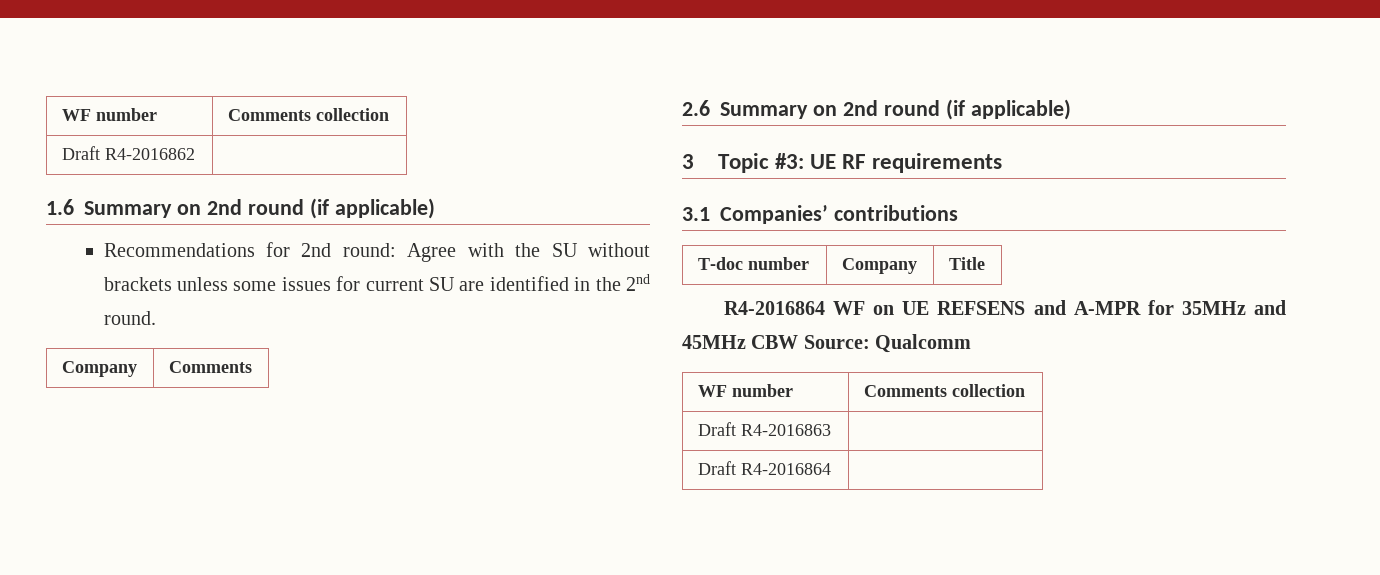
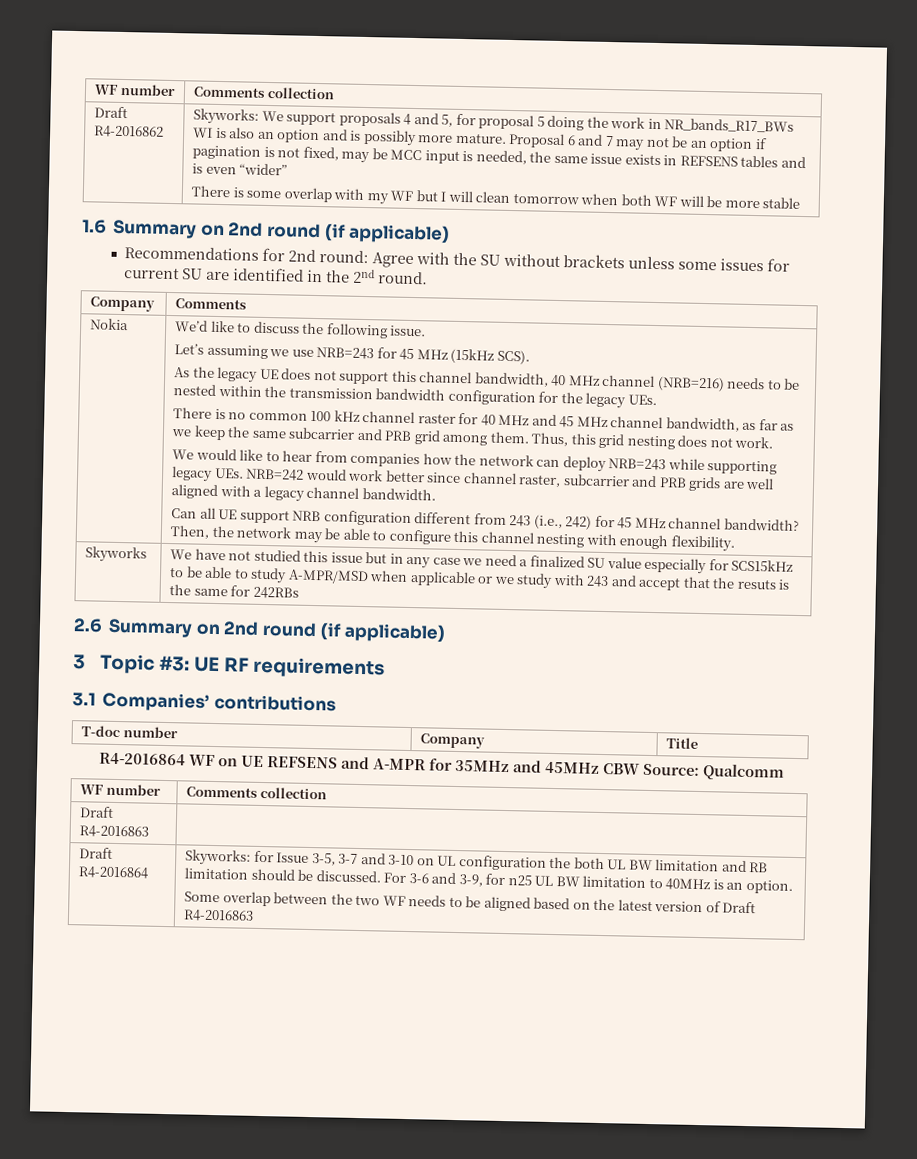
(195, 154) none -> [193,108,795,133] [193,127,767,152] [192,145,806,169] [192,163,289,176] [191,185,801,209] Skyworks: We support proposals 4 and 5, for proposal 5 doing the work in NR_bands_R17_BWs WI is also an option and is possibly more mature. Proposal 6 and 7 may not be an option if pagination is not fixed, may be MCC input is needed, the same issue exists in REFSENS tables and is even “wider” // There is some overlap with my WF but I will clean tomorrow when both WF will be more stable
(252, 367) none -> [90,318,130,331] [175,320,427,339] [174,343,530,365] [174,366,801,392] [173,384,657,409] [173,407,795,432] [171,425,774,450] [172,448,778,475] [171,466,775,492] [171,484,436,502] [171,507,800,532] [170,525,735,552] [85,546,148,563] [170,548,795,575] [169,566,791,591] [169,584,299,599] // Nokia | We’d like to discuss the following issue. // Let’s assuming we use NRB=243 for 45 MHz (15kHz SCS). // As the legacy UE does not support this channel bandwidth, 40 MHz channel (NRB=216) needs to be nested within the transmission bandwidth configuration for the legacy UEs. // There is no common 100 kHz channel raster for 40 MHz and 45 MHz channel bandwidth, as far as we keep the same subcarrier and PRB grid among them. Thus, this grid nesting does not work. // We would like to hear from companies how the network can deploy NRB=243 while supporting legacy UEs. NRB=242 would work better since channel raster, subcarrier and PRB grids are well aligned with a legacy channel bandwidth. // Can all UE support NRB configuration different from 243 (i.e., 242) for 45 MHz channel bandwidth? Then, the network may be able to configure this channel nesting with enough flexibility. // Skyworks | We have not studied this issue but in any case we need a finalized SU value especially for SCS15kHz to be able to study A-MPR/MSD when applicable or we study with 243 and accept that the resuts is the same for 242RBs
(831, 469) none -> [185,849,769,873] [184,867,793,894] [184,891,757,914] [183,909,255,922] Skyworks: for Issue 3-5, 3-7 and 3-10 on UL configuration the both UL BW limitation and RB limitation should be discussed. For 3-6 and 3-9, for n25 UL BW limitation to 40MHz is an option. // Some overlap between the two WF needs to be aligned based on the latest version of Draft R4-2016863

